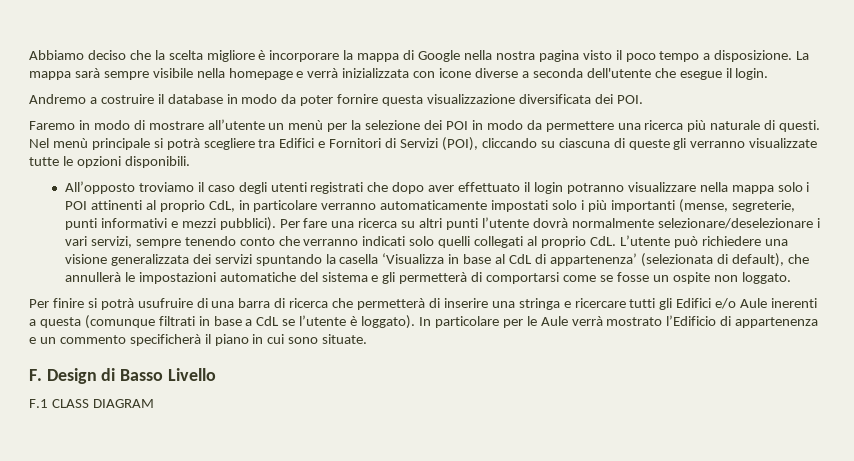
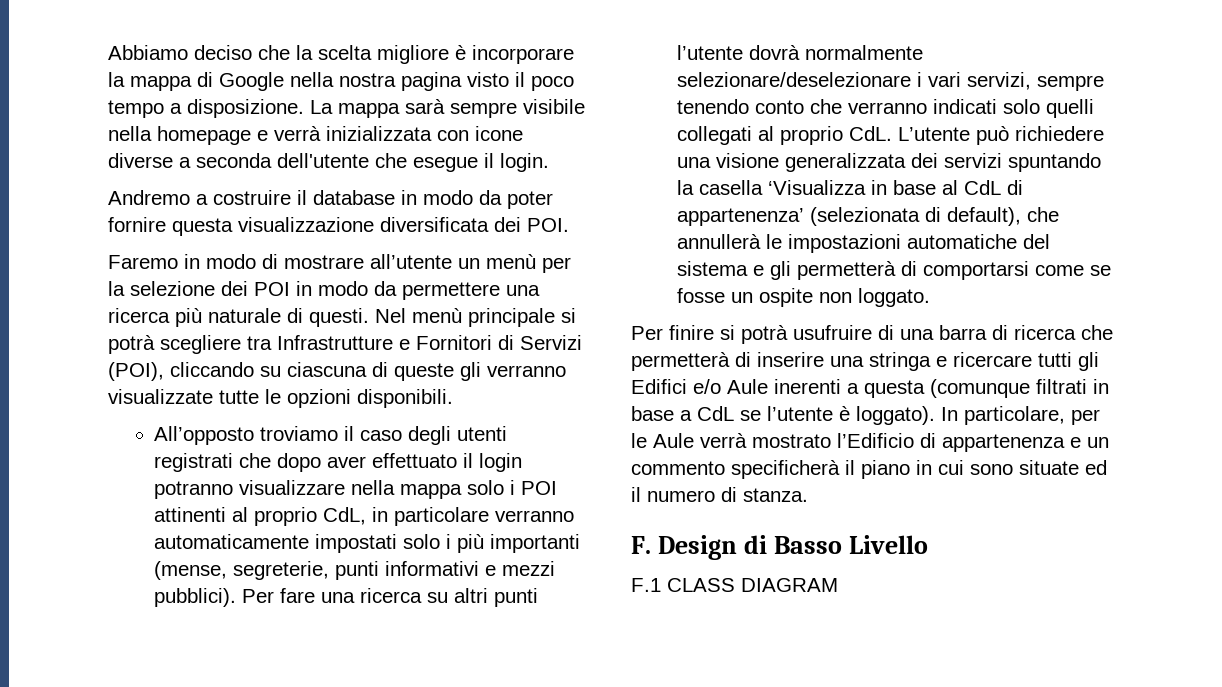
[279,138,315,148] Edifici -> [277,335,393,350] Infrastrutture
[434,316,499,328] particolare -> [964,406,1065,425] particolare,
[322,334,368,344] situate. -> [1019,460,1107,475] [631,487,808,502] situate ed il numero di stanza.

